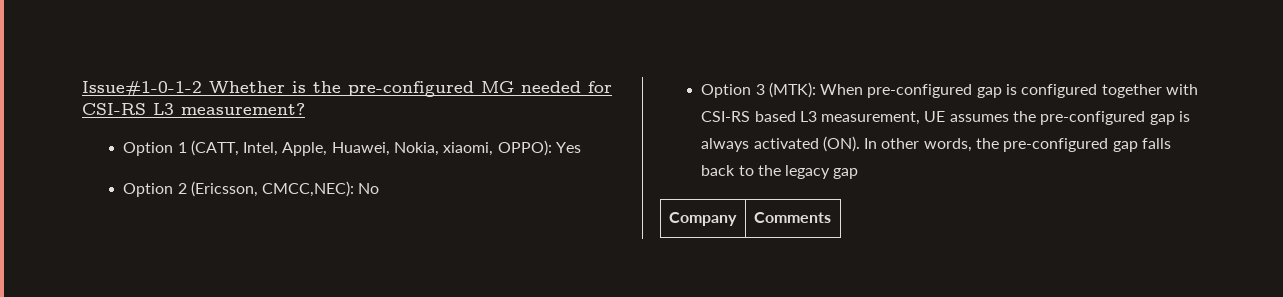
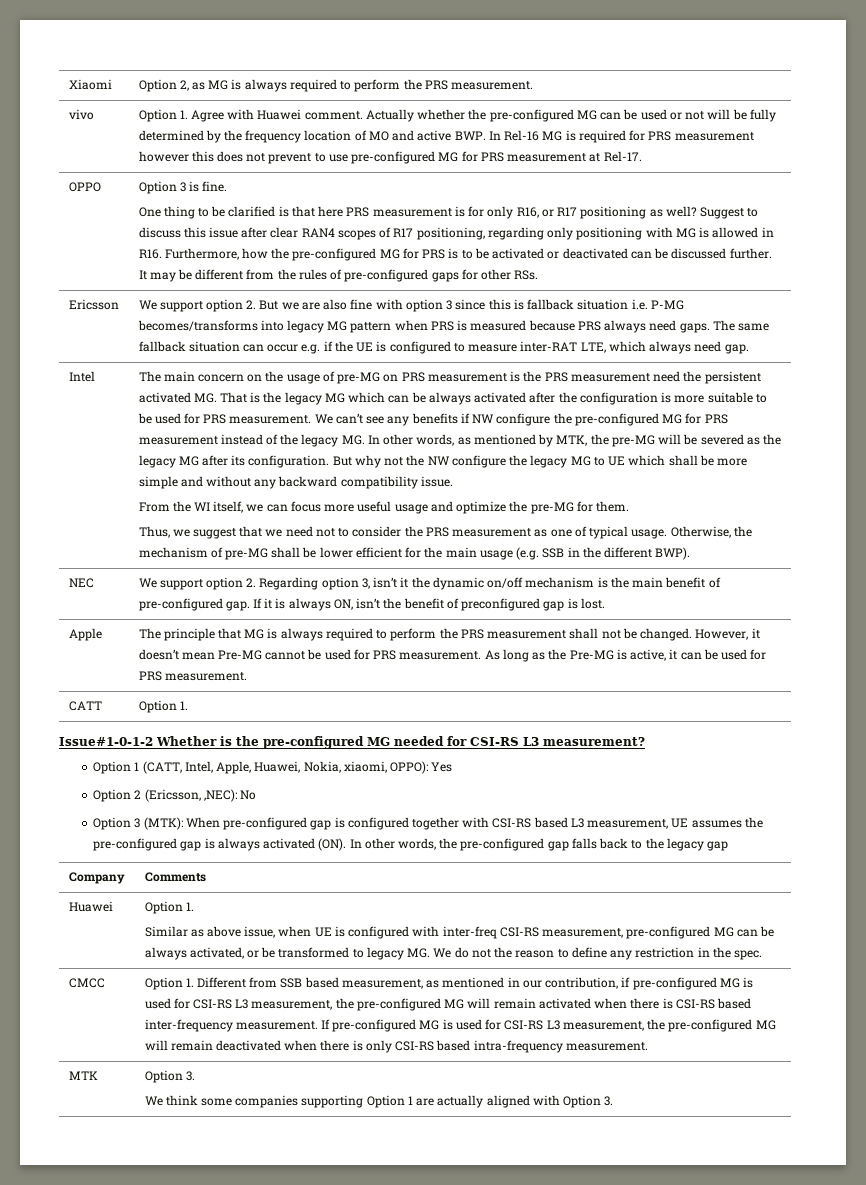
(82, 88) none -> [68,79,112,90] [138,79,534,92] [68,109,94,120] [138,109,776,122] [138,130,754,143] [138,151,642,164] [68,182,101,192] [138,181,228,194] [138,206,759,219] [138,227,774,240] [138,248,772,261] [138,269,539,282] [68,299,119,310] [138,299,684,312] [137,320,770,333] [138,341,749,354] [68,371,95,382] [138,371,761,384] [138,392,767,405] [137,413,728,426] [138,434,782,447] [138,455,748,468] [138,476,453,489] [138,501,630,514] [138,526,752,539] [138,547,691,560] [68,578,94,588] [138,577,721,590] [138,598,605,611] [68,628,102,641] [138,628,760,641] [138,649,767,662] [138,671,247,681] [68,701,102,711] [138,700,188,713] Xiaomi | Option 2, as MG is always required to perform the PRS measurement. // vivo | Option 1. Agree with Huawei comment. Actually whether the pre-configured MG can be used or not will be fully determined by the frequency location of MO and active BWP. In Rel-16 MG is required for PRS measurement however this does not prevent to use pre-configured MG for PRS measurement at Rel-17. // OPPO | Option 3 is fine. // One thing to be clarified is that here PRS measurement is for only R16, or R17 positioning as well? Suggest to discuss this issue after clear RAN4 scopes of R17 positioning, regarding only positioning with MG is allowed in R16. Furthermore, how the pre-configured MG for PRS is to be activated or deactivated can be discussed further. It may be different from the rules of pre-configured gaps for other RSs. // Ericsson | We support option 2. But we are also fine with option 3 since this is fallback situation i.e. P-MG becomes/transforms into legacy MG pattern when PRS is measured because PRS always need gaps. The same fallback situation can occur e.g. if the UE is configured to measure inter-RAT LTE, which always need gap. // Intel | The main concern on the usage of pre-MG on PRS measurement is the PRS measurement need the persistent activated MG. That is the legacy MG which can be always activated after the configuration is more suitable to be used for PRS measurement. We can’t see any benefits if NW configure the pre-configured MG for PRS measurement instead of the legacy MG. In other words, as mentioned by MTK, the pre-MG will be severed as the legacy MG after its configuration. But why not the NW configure the legacy MG to UE which shall be more simple and without any backward compatibility issue. // From the WI itself, we can focus more useful usage and optimize the pre-MG for them. // Thus, we suggest that we need not to consider the PRS measurement as one of typical usage. Otherwise, the mechanism of pre-MG shall be lower efficient for the main usage (e.g. SSB in the different BWP). // NEC | We support option 2. Regarding option 3, isn’t it the dynamic on/off mechanism is the main benefit of pre-configured gap. If it is always ON, isn’t the benefit of preconfigured gap is lost. // Apple | The principle that MG is always required to perform the PRS measurement shall not be changed. However, it doesn’t mean Pre-MG cannot be used for PRS measurement. As long as the Pre-MG is active, it can be used for PRS measurement. // CATT | Option 1. //
[262,181,355,197] CMCC,NEC): -> [203,789,237,802] ,NEC):
(831, 217) none -> [68,901,113,912] [144,901,194,914] [144,926,775,939] [144,947,763,960] [68,978,105,988] [144,977,754,990] [144,998,752,1011] [144,1019,776,1032] [144,1040,648,1053] [68,1071,98,1080] [144,1070,195,1083] [144,1095,614,1108] // Huawei | Option 1. // Similar as above issue, when UE is configured with inter-freq CSI-RS measurement, pre-configured MG can be always activated, or be transformed to legacy MG. We do not the reason to define any restriction in the spec. // CMCC | Option 1. Different from SSB based measurement, as mentioned in our contribution, if pre-configured MG is used for CSI-RS L3 measurement, the pre-configured MG will remain activated when there is CSI-RS based inter-frequency measurement. If pre-configured MG is used for CSI-RS L3 measurement, the pre-configured MG will remain deactivated when there is only CSI-RS based intra-frequency measurement. // MTK | Option 3. // We think some companies supporting Option 1 are actually aligned with Option 3.

